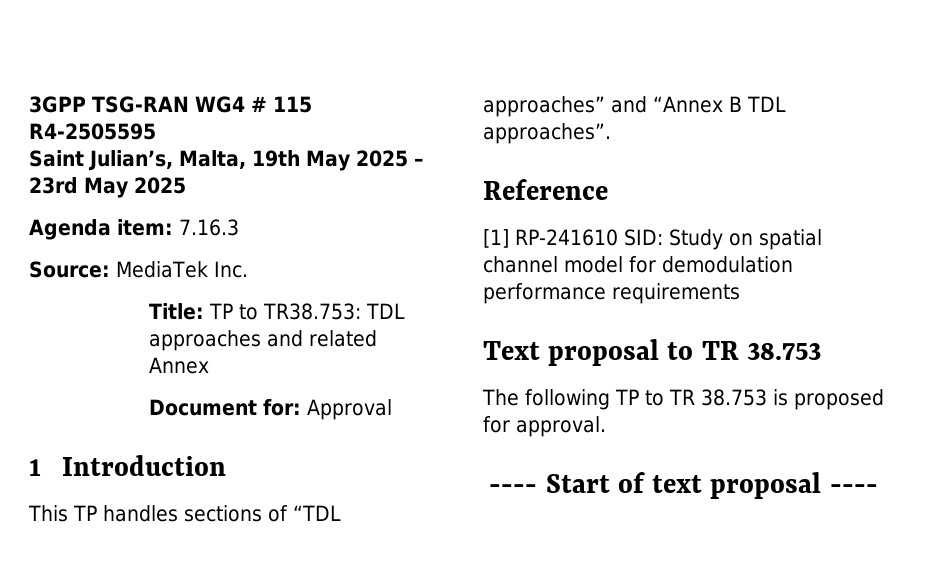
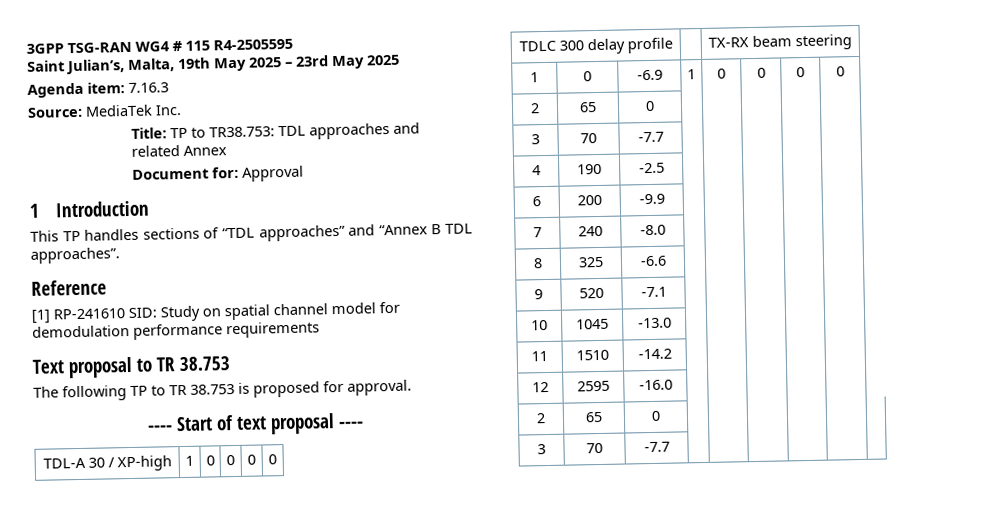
(878, 488) none -> [42,455,172,472] [185,455,194,466] [205,455,215,466] [226,455,235,466] [247,454,256,465] [268,454,277,465] [518,37,673,55] [708,34,852,51] [530,72,539,83] [583,71,592,82] [636,69,663,81] [687,69,696,80] [717,68,726,79] [756,67,766,78] [796,67,805,78] [835,66,845,77] [530,103,540,114] [579,102,597,113] [645,100,655,112] [531,134,540,145] [580,133,597,144] [637,131,664,143] [532,165,541,176] [577,163,602,175] [638,162,665,174] [532,196,541,207] [577,194,602,206] [638,193,665,205] [533,227,542,238] [578,225,603,237] [639,224,666,236] [533,258,543,269] [578,256,604,268] [639,255,667,267] [534,289,543,300] [579,287,604,299] [640,286,667,298] [531,319,548,331] [576,318,609,330] [637,317,672,329] [531,350,548,362] [576,349,609,361] [637,348,672,360] [532,381,549,393] [577,380,610,392] [638,379,673,391] [536,413,546,424] [585,411,603,423] [651,410,661,421] [537,444,546,455] [586,442,603,454] [643,441,670,453] // TDL-A 30 / XP-high | 1 | 0 | 0 | 0 | 0 // TDLC 300 delay profile | | TX-RX beam steering // 1 | 0 | -6.9 | 1 | 0 | 0 | 0 | 0 // 2 | 65 | 0 | | | | | // 3 | 70 | -7.7 | | | | | // 4 | 190 | -2.5 | | | | | // 6 | 200 | -9.9 | | | | | // 7 | 240 | -8.0 | | | | | // 8 | 325 | -6.6 | | | | | // 9 | 520 | -7.1 | | | | | // 10 | 1045 | -13.0 | | | | | // 11 | 1510 | -14.2 | | | | | // 12 | 2595 | -16.0 | | | | | // 2 | 65 | 0 | | | | | | // 3 | 70 | -7.7 | | | | | |

